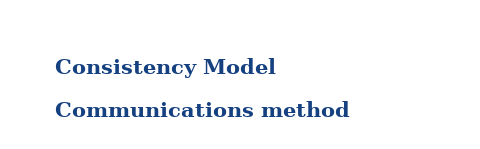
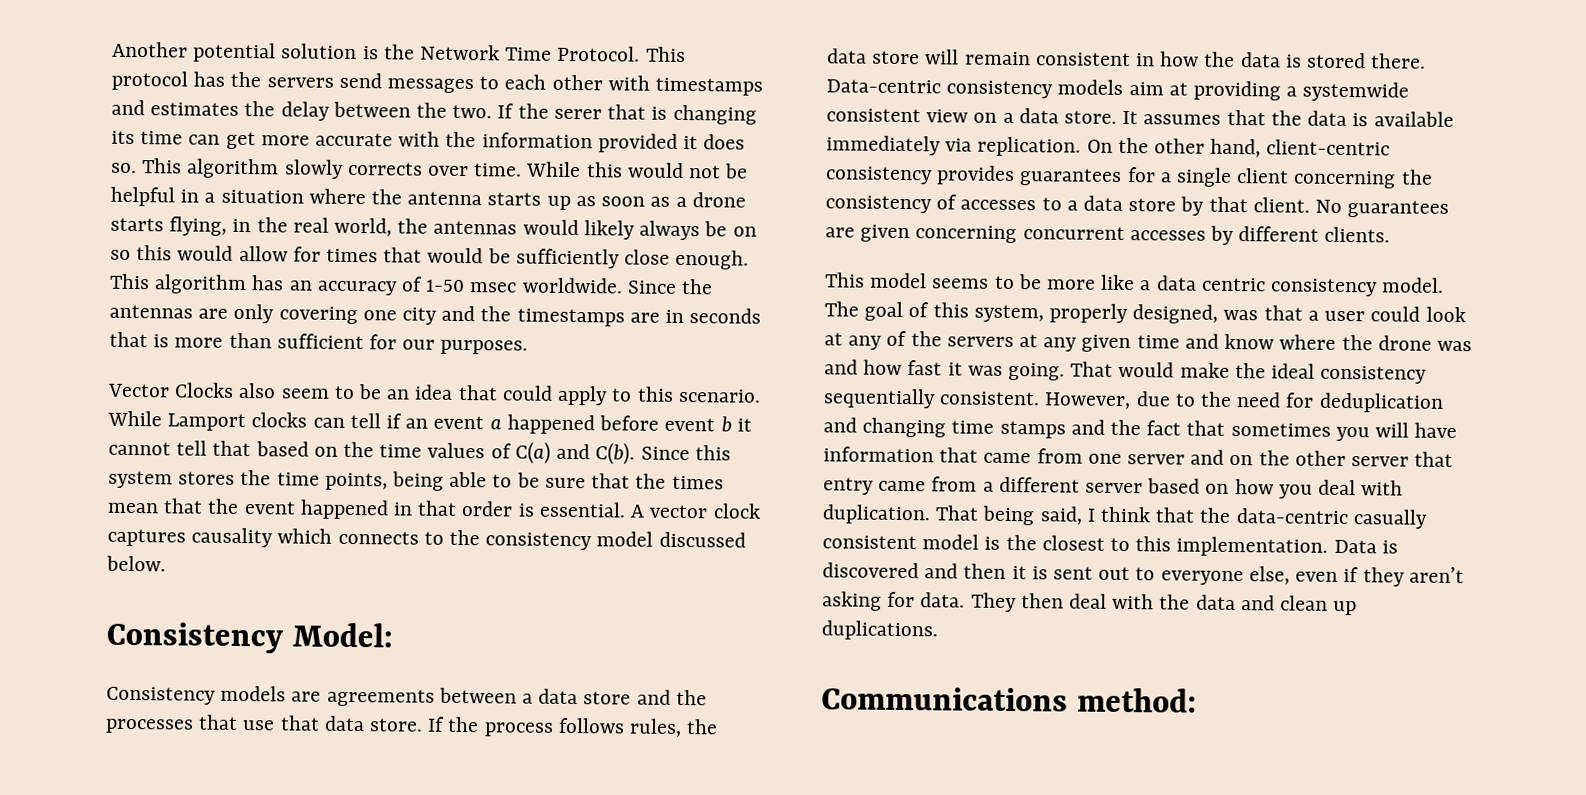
[55,58,276,78] Consistency Model -> [112,41,686,63] [111,70,764,96] [111,99,757,125] [111,130,746,153] [111,158,749,179] [110,186,746,210] [110,216,757,241] [110,245,750,270] [109,273,714,296] [109,303,762,327] [109,331,529,355] [107,382,761,406] [107,410,752,435] [108,440,731,465] [108,469,724,491] [107,498,761,520] [107,527,746,551] [106,555,166,572] [106,621,393,654] [106,685,707,707] [105,714,719,738] [827,48,1427,69] [826,79,1410,102] [826,108,1454,127] [826,135,1391,158] [825,165,1433,189] [825,194,1450,218] [825,224,1391,245] [825,272,1445,297] [824,301,1466,324] [824,330,1472,353] [824,359,1428,384] [823,388,1444,413] [823,417,1458,442] [823,446,1454,467] [823,476,1404,499] [822,504,1428,529] [822,534,1398,557] [822,562,1464,587] [822,591,1358,616] [821,620,938,641] Another potential solution is the Network Time Protocol. This protocol has the servers send messages to each other with timestamps and estimates the delay between the two. If the serer that is changing its time can get more accurate with the information provided it does so. This algorithm slowly corrects over time. While this would not be helpful in a situation where the antenna starts up as soon as a drone starts flying, in the real world, the antennas would likely always be on so this would allow for times that would be sufficiently close enough. This algorithm has an accuracy of 1-50 msec worldwide. Since the antennas are only covering one city and the timestamps are in seconds that is more than sufficient for our purposes. // Vector Clocks also seem to be an idea that could apply to this scenario. While Lamport clocks can tell if an event a happened before event b it cannot tell that based on the time values of C(a) and C(b). Since this system stores the time points, being able to be sure that the times mean that the event happened in that order is essential. A vector clock captures causality which connects to the consistency model discussed below. // Consistency Model: // Consistency models are agreements between a data store and the processes that use that data store. If the process follows rules, the data store will remain consistent in how the data is stored there. Data-centric consistency models aim at providing a systemwide consistent view on a data store. It assumes that the data is available immediately via replication. On the other hand, client-centric consistency provides guarantees for a single client concerning the consistency of accesses to a data store by that client. No guarantees are given concerning concurrent accesses by different clients. // This model seems to be more like a data centric consistency model. The goal of this system, properly designed, was that a user could look at any of the servers at any given time and know where the drone was and how fast it was going. That would make the ideal consistency sequentially consistent. However, due to the need for deduplication and changing time stamps and the fact that sometimes you will have information that came from one server and on the other server that entry came from a different server based on how you deal with duplication. That being said, I think that the data-centric casually consistent model is the closest to this implementation. Data is discovered and then it is sent out to everyone else, even if they aren’t asking for data. They then deal with the data and clean up duplications.
[261,101,350,117] method -> [1076,687,1197,713] method:

